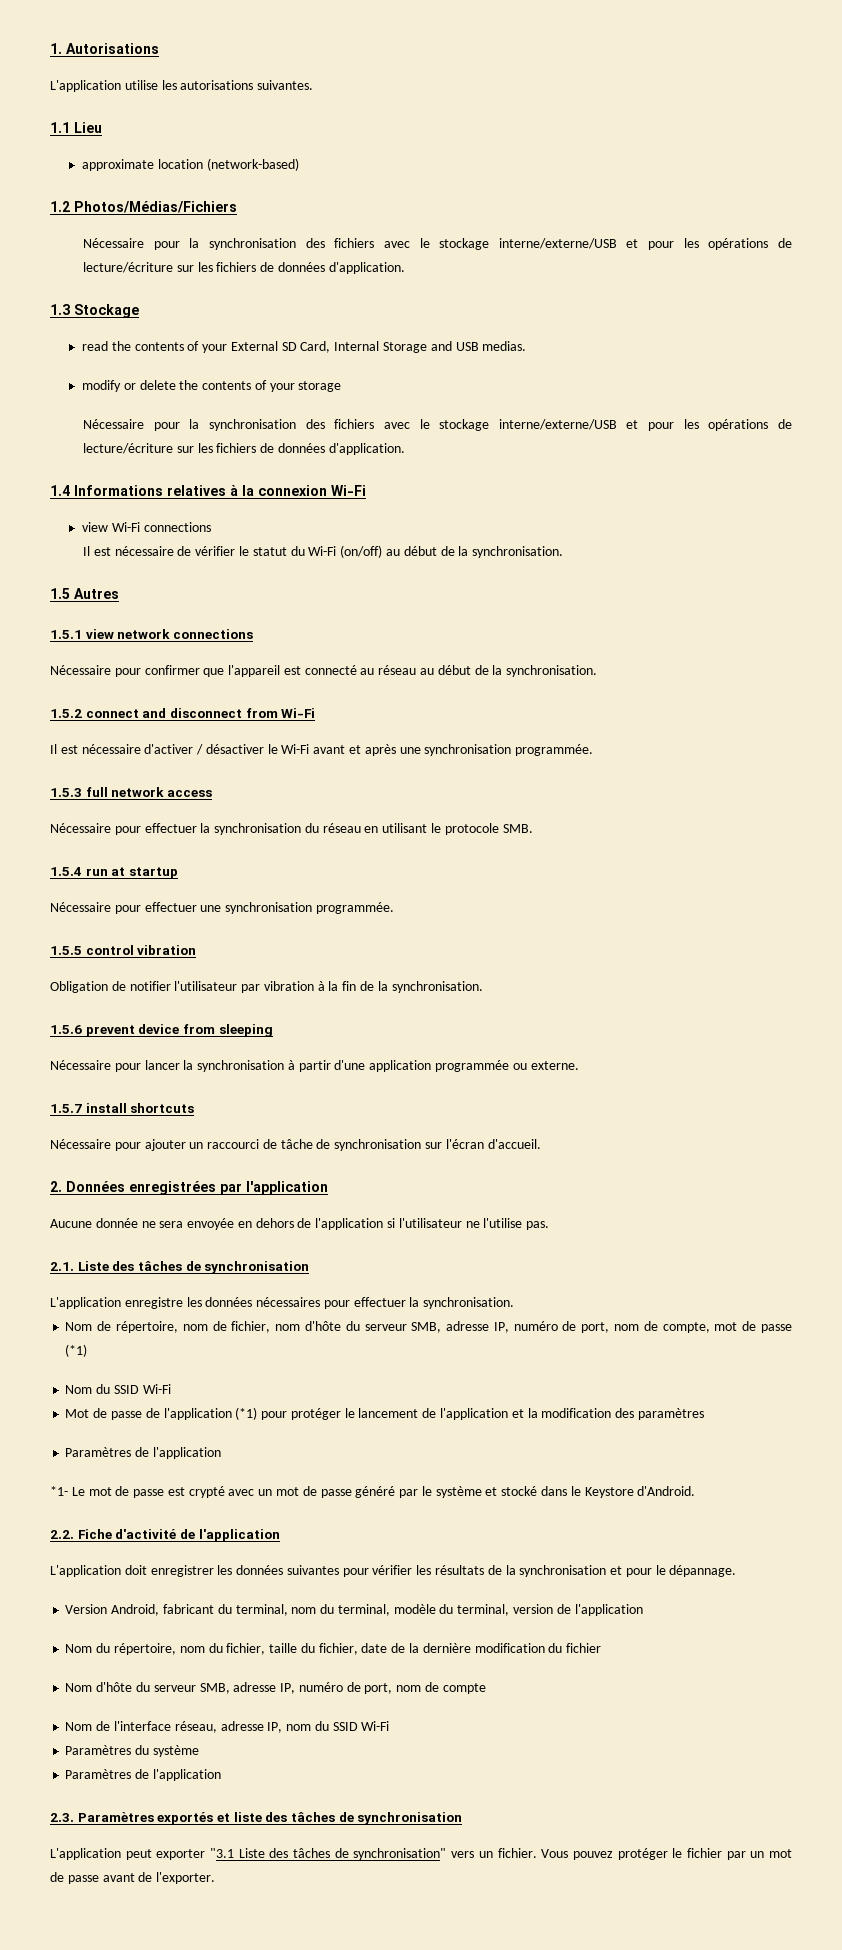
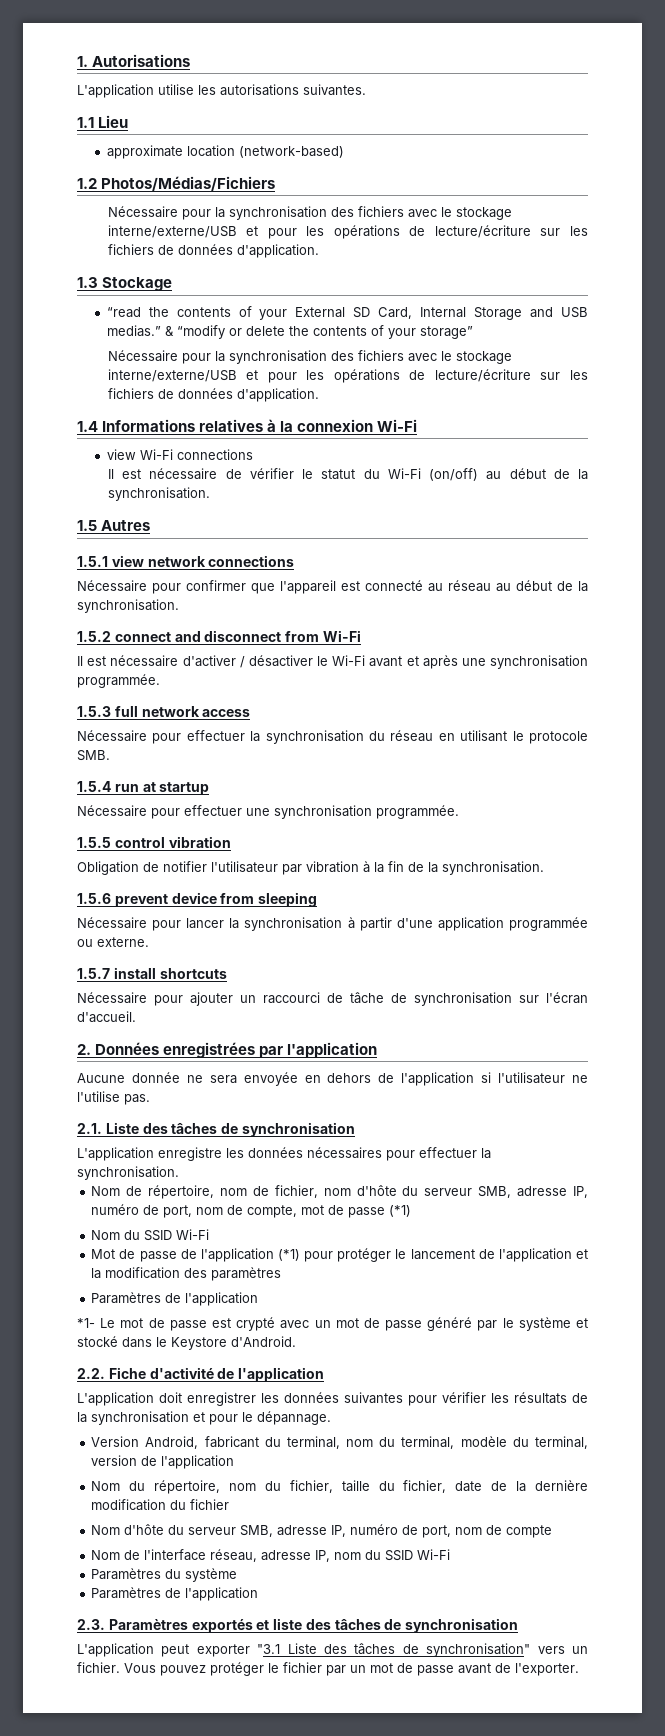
[81,341,108,351] read -> [106,307,141,318] “read
[482,341,527,351] [81,380,121,392] medias. // modify -> [106,325,225,339] medias.” & “modify
[298,381,342,392] storage -> [419,326,473,339] storage”

